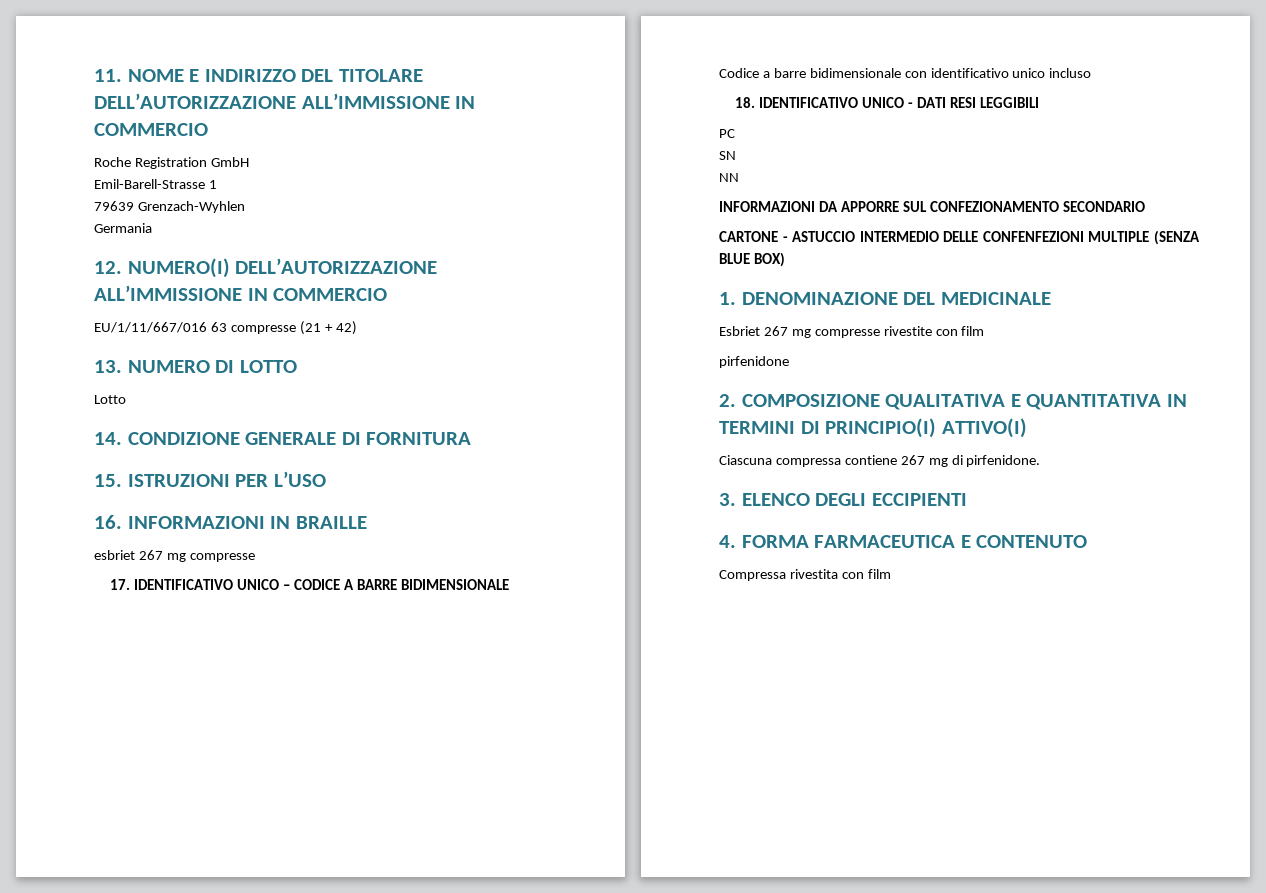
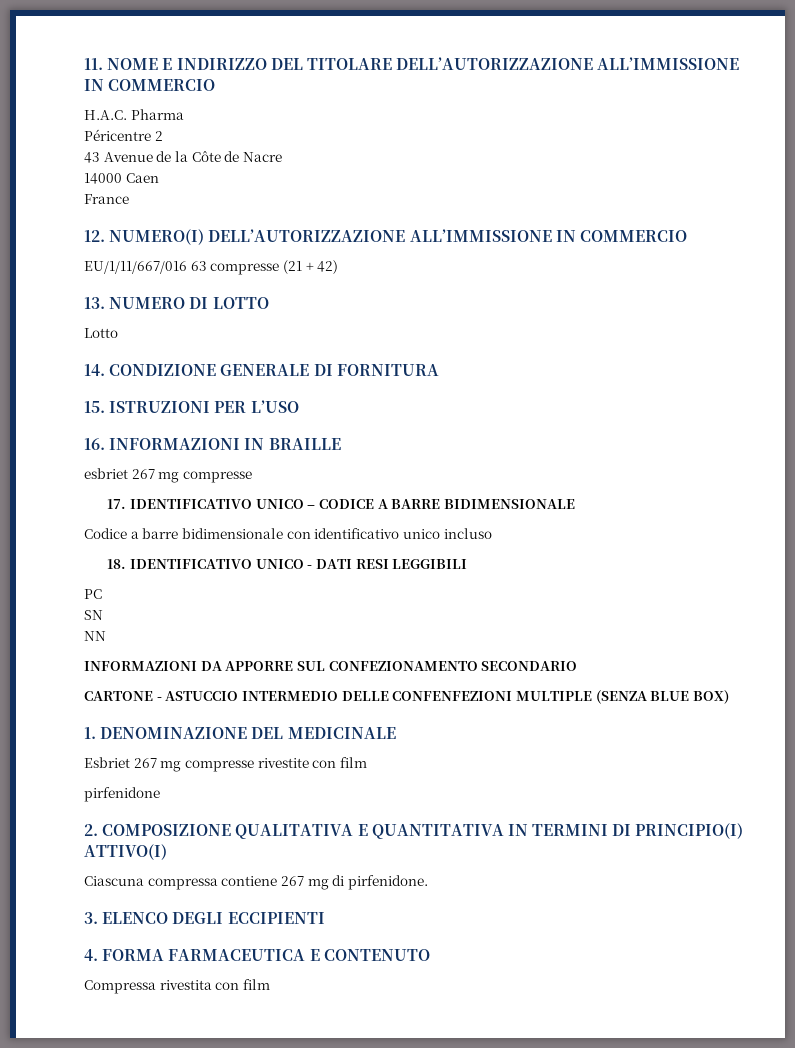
[94,157,249,169] [94,179,217,189] [94,201,245,213] [94,223,152,233] Roche Registration GmbH // Emil-Barell-Strasse 1 // 79639 Grenzach-Wyhlen // Germania -> [84,109,184,120] [84,129,163,141] [84,150,282,163] [84,173,159,184] [84,194,129,204] H.A.C. Pharma // Péricentre 2 // 43 Avenue de la Côte de Nacre // 14000 Caen // France

